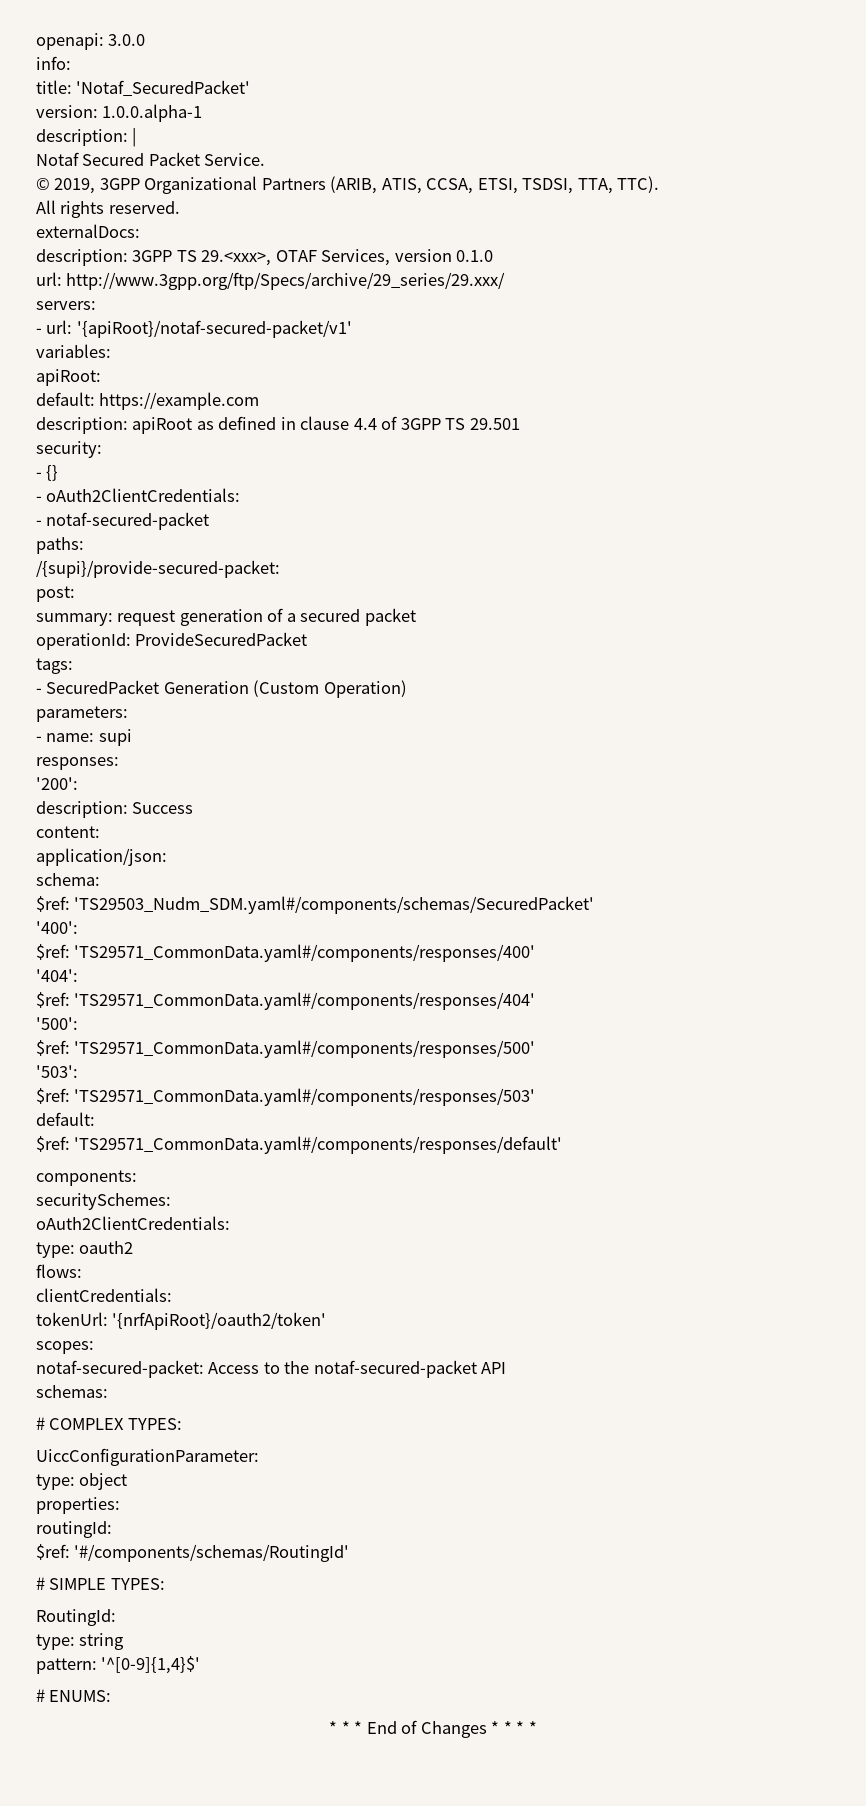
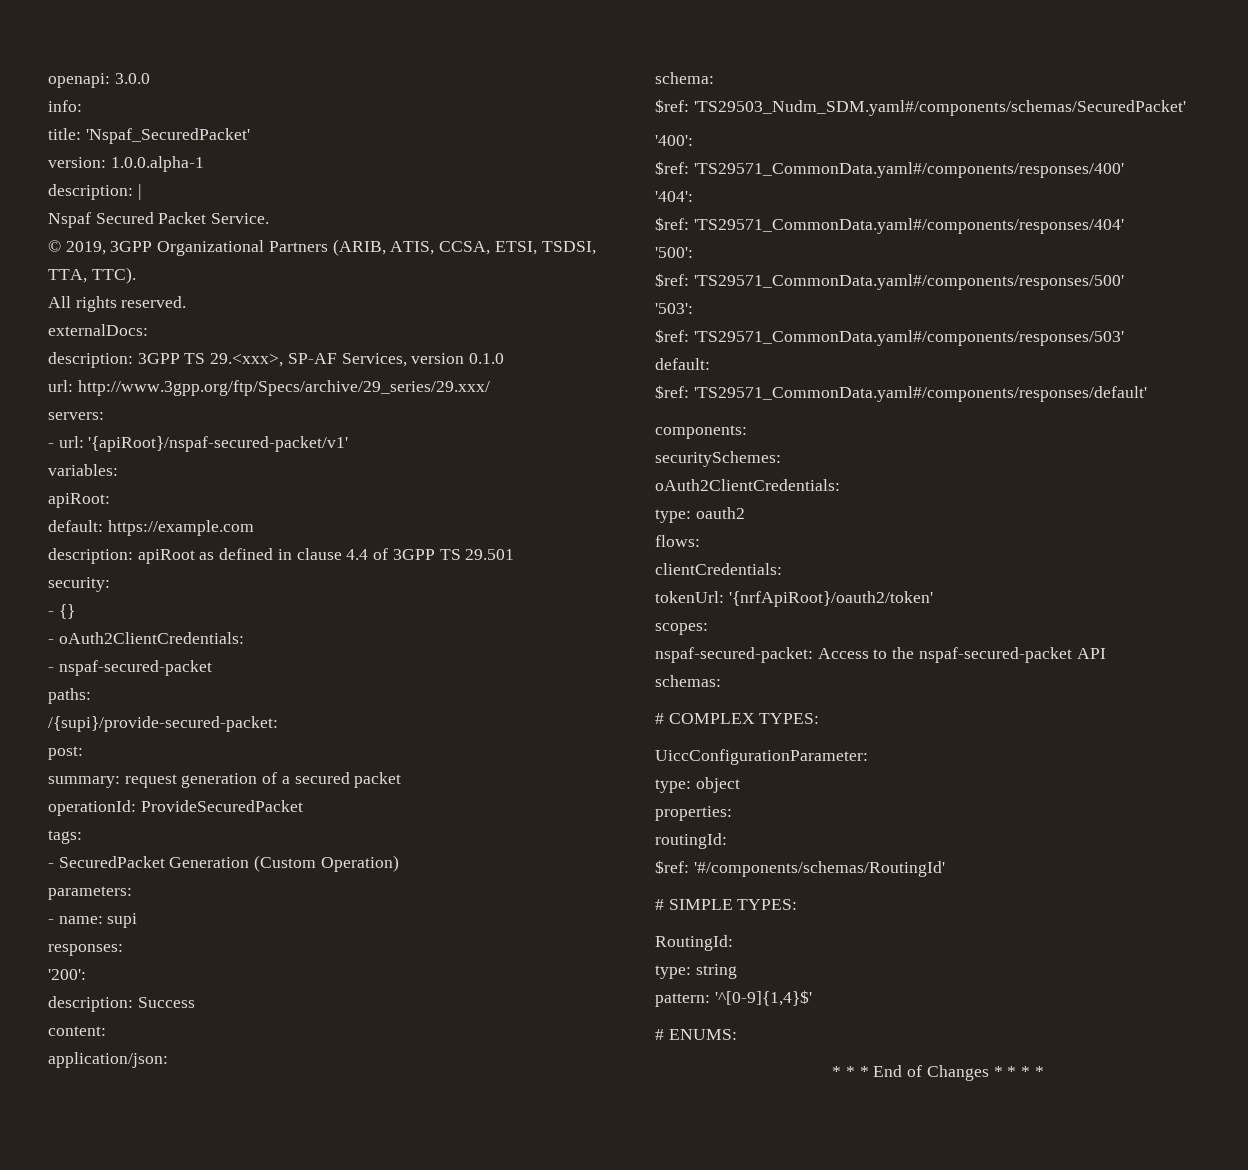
[76,80,251,96] 'Notaf_SecuredPacket' -> [85,128,250,144] 'Nspaf_SecuredPacket'
[36,152,79,166] Notaf -> [48,212,91,228] Nspaf
[275,250,317,262] OTAF -> [287,353,337,364] SP-AF
[76,320,352,338] '{apiRoot}/notaf-secured-packet/v1' -> [88,436,349,452] '{apiRoot}/nspaf-secured-packet/v1'
[46,512,210,530] notaf-secured-packet -> [58,660,212,676] nspaf-secured-packet
[36,1360,204,1378] notaf-secured-packet: -> [655,647,813,663] nspaf-secured-packet:
[313,1360,477,1378] notaf-secured-packet -> [918,647,1072,663] nspaf-secured-packet

